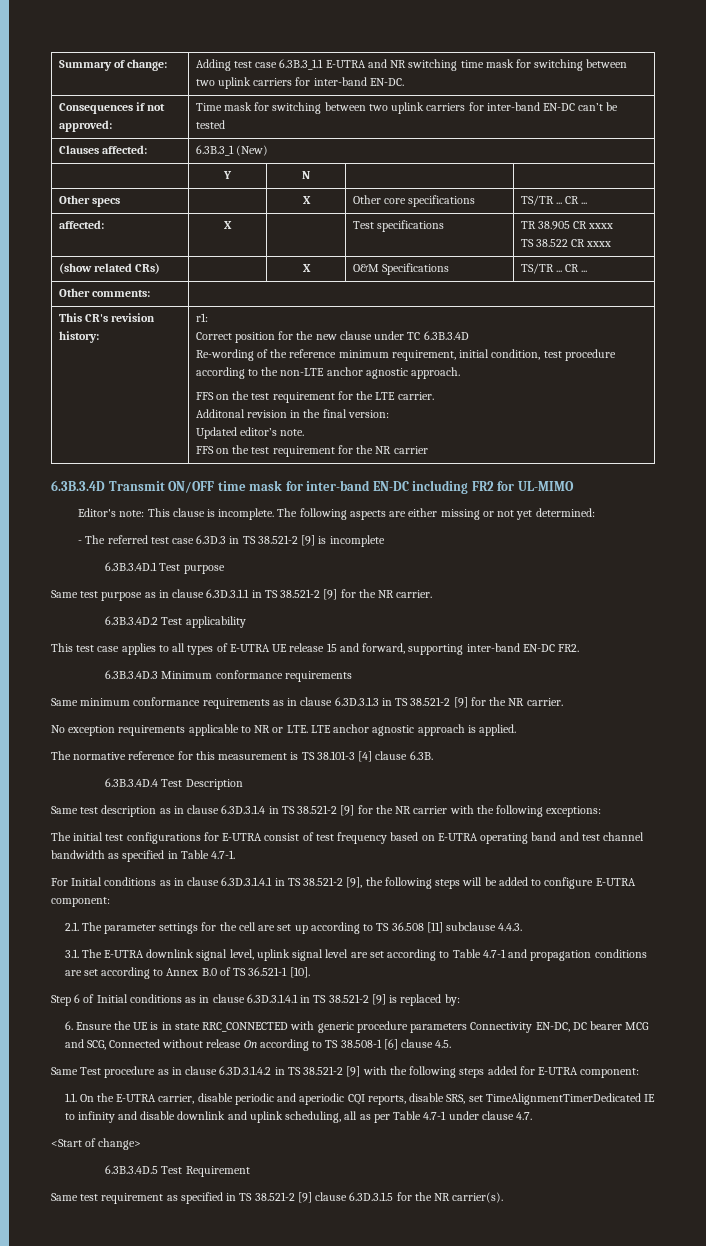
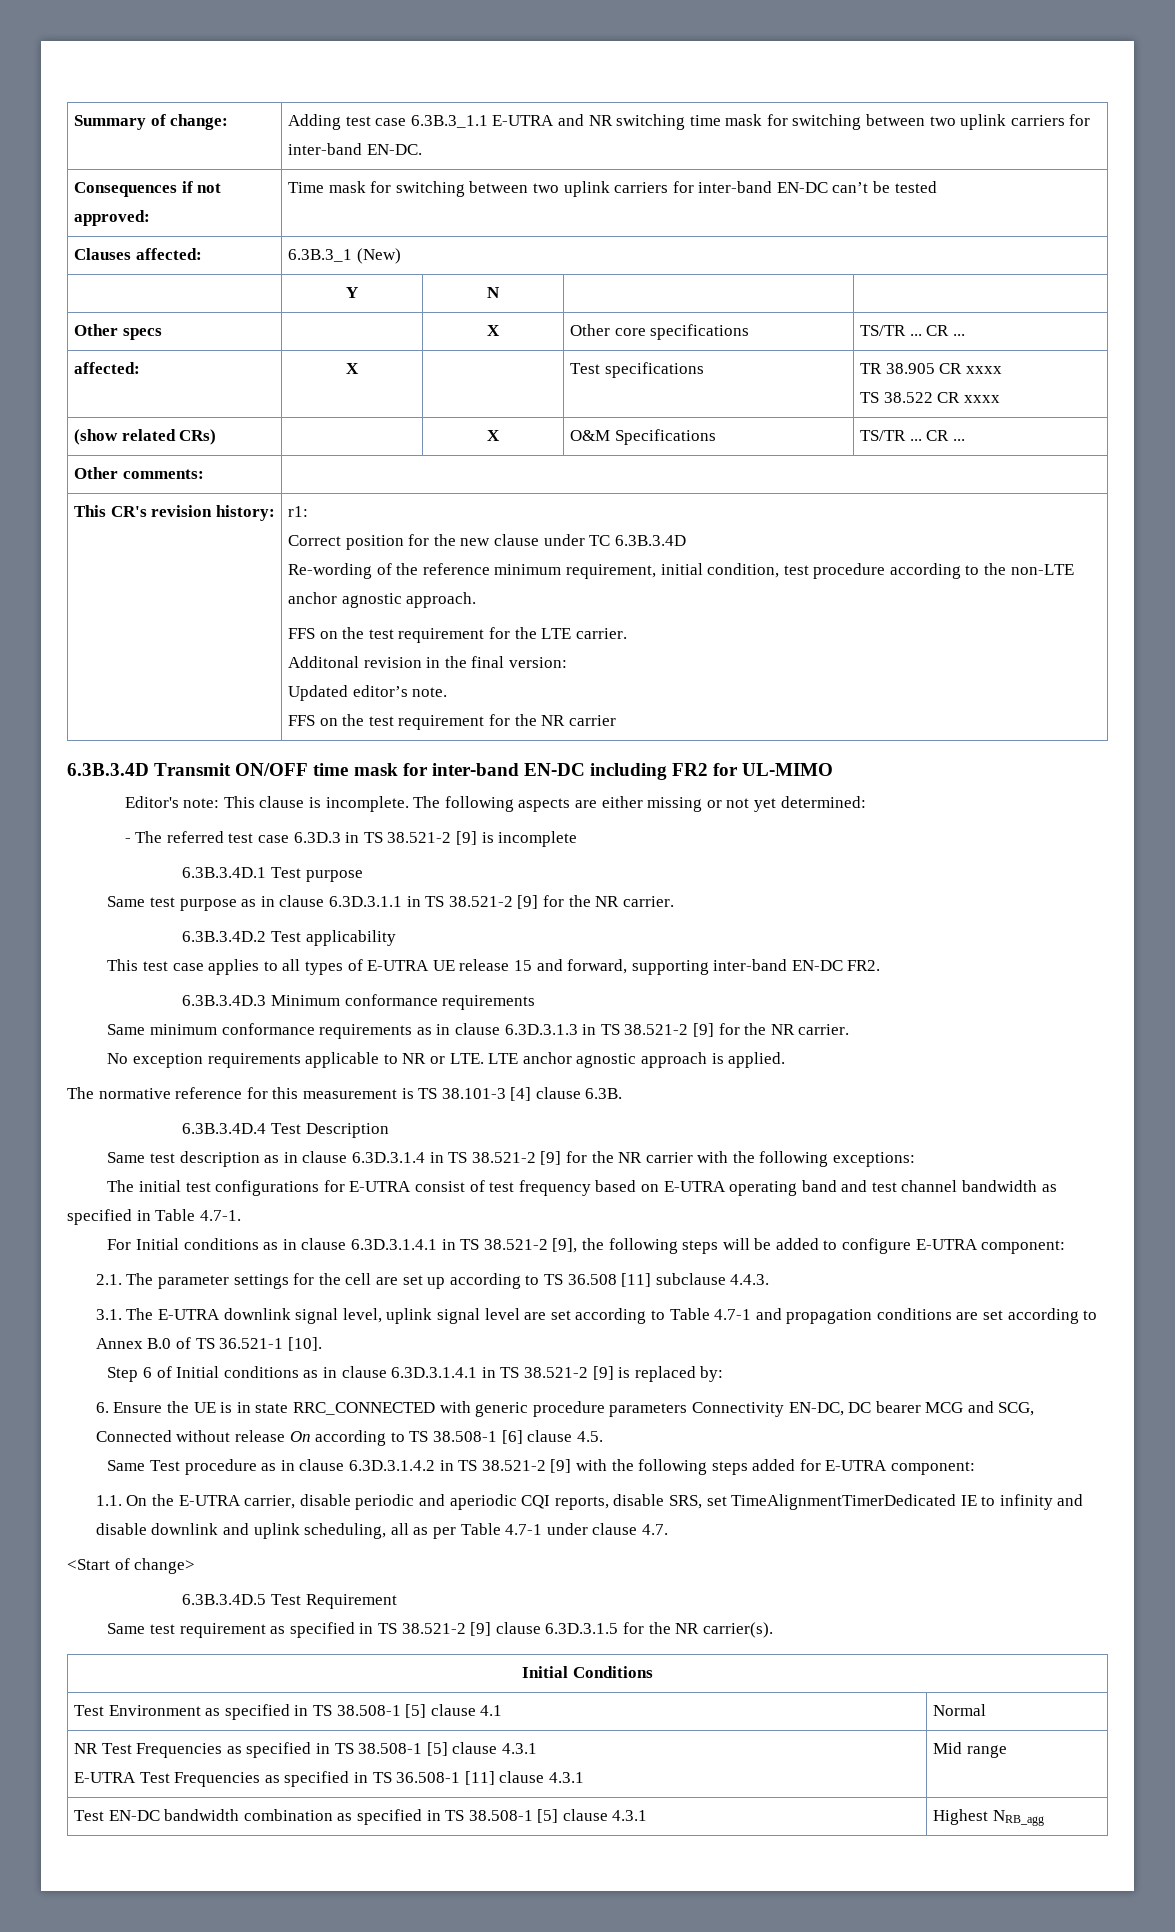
(504, 1197) none -> [522,1666,653,1678] [73,1704,503,1720] [932,1704,986,1716] [73,1742,537,1758] [73,1771,584,1787] [932,1742,1007,1758] [73,1809,648,1825] [932,1809,1044,1826] // Initial Conditions // Test Environment as specified in TS 38.508-1 [5] clause 4.1 | Normal // NR Test Frequencies as specified in TS 38.508-1 [5] clause 4.3.1 // E-UTRA Test Frequencies as specified in TS 36.508-1 [11] clause 4.3.1 | Mid range // Test EN-DC bandwidth combination as specified in TS 38.508-1 [5] clause 4.3.1 | Highest NRB_agg

